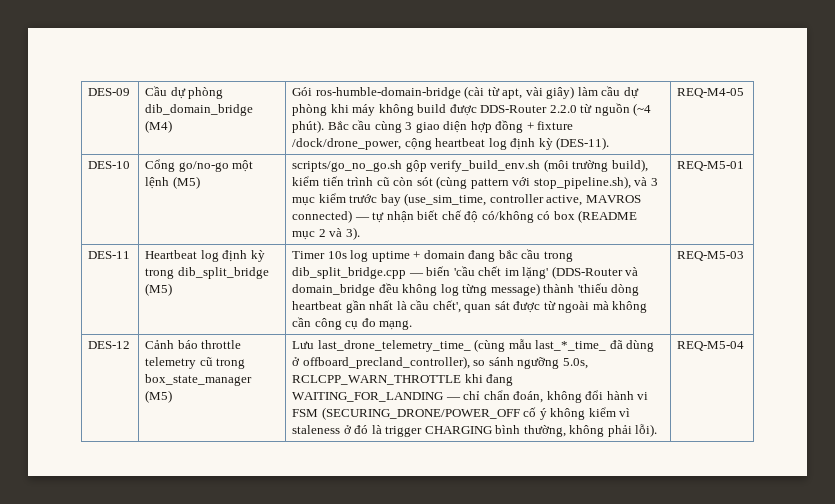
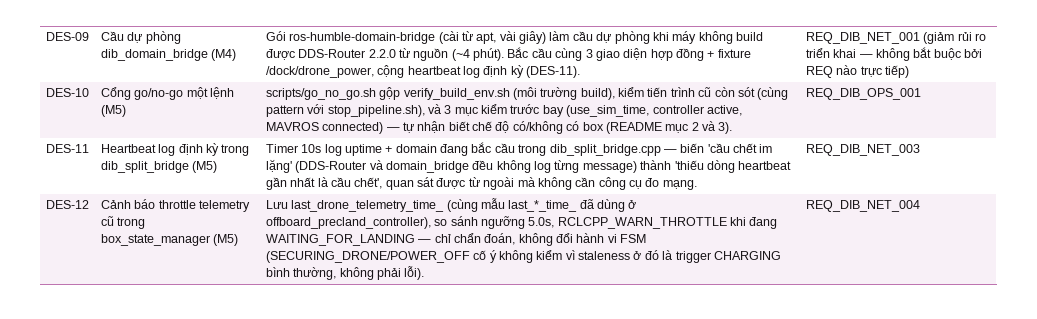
[677,88,745,98] REQ-M4-05 -> [805,32,986,44] [805,47,983,61] [805,65,909,78] REQ_DIB_NET_001 (giảm rủi ro triển khai — không bắt buộc bởi REQ nào trực tiếp)
[677,161,745,171] REQ-M5-01 -> [805,88,921,100] REQ_DIB_OPS_001
[677,251,745,261] REQ-M5-03 -> [805,144,920,156] REQ_DIB_NET_003
[677,341,745,351] REQ-M5-04 -> [805,200,920,212] REQ_DIB_NET_004

